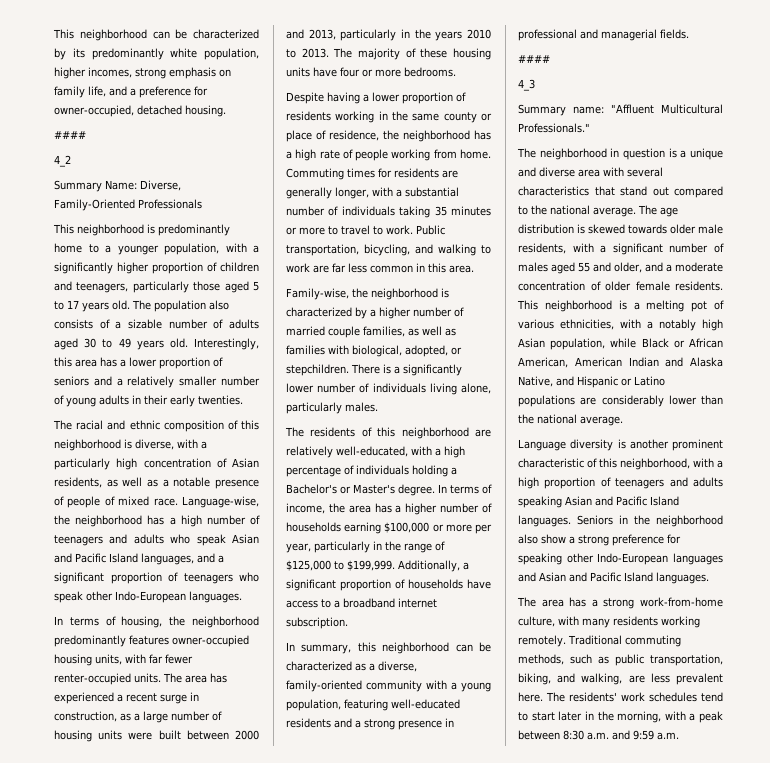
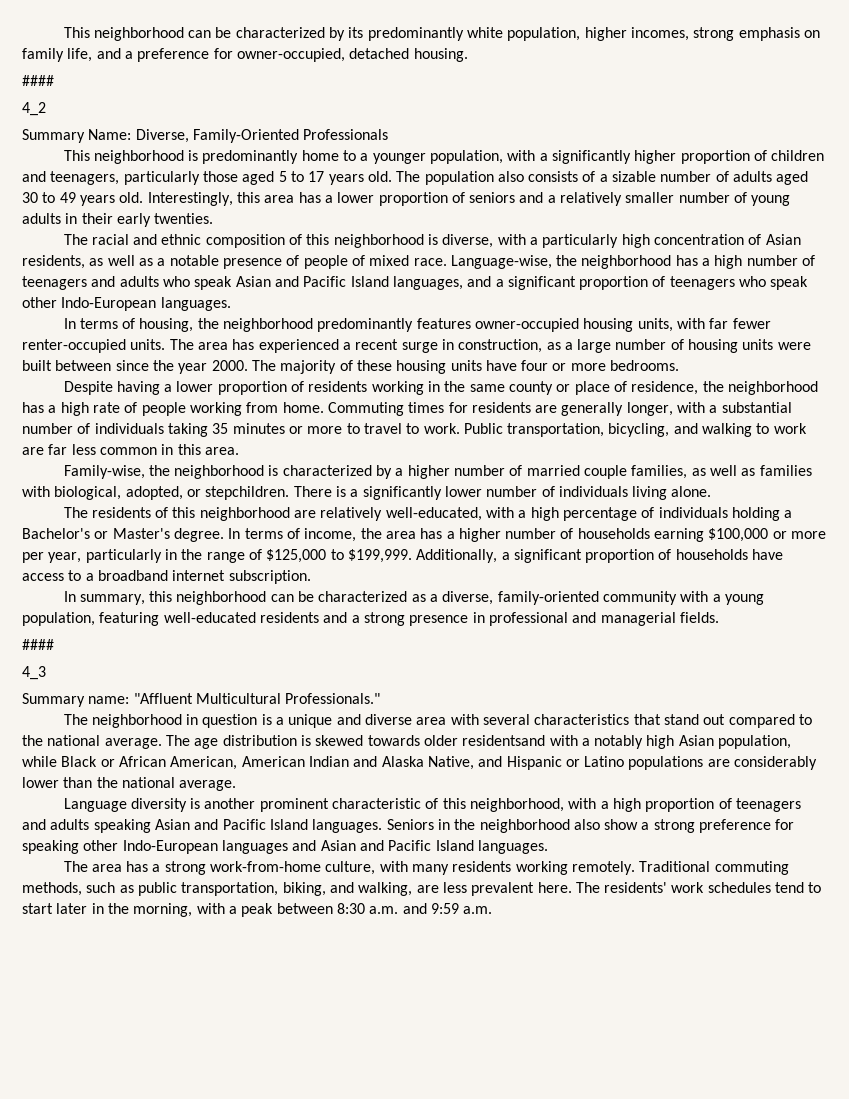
[235,730,259,740] [286,29,491,41] [286,48,329,58] 2000 and 2013, particularly in the years 2010 to 2013. -> [115,360,248,374] since the year 2000.
[461,383,491,394] [286,402,378,414] alone, particularly males. -> [671,486,712,497] alone.
[698,224,723,234] [518,243,724,255] [518,262,723,274] [518,281,723,291] [517,300,724,312] [518,319,614,330] male residents, with a significant number of males aged 55 and older, and a moderate concentration of older female residents. This neighborhood is a melting pot of various ethnicities, -> [462,735,546,746] residentsand

